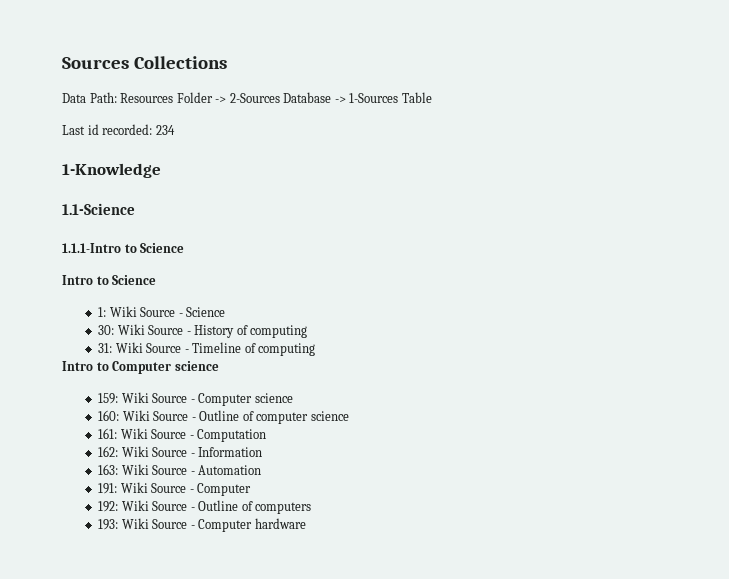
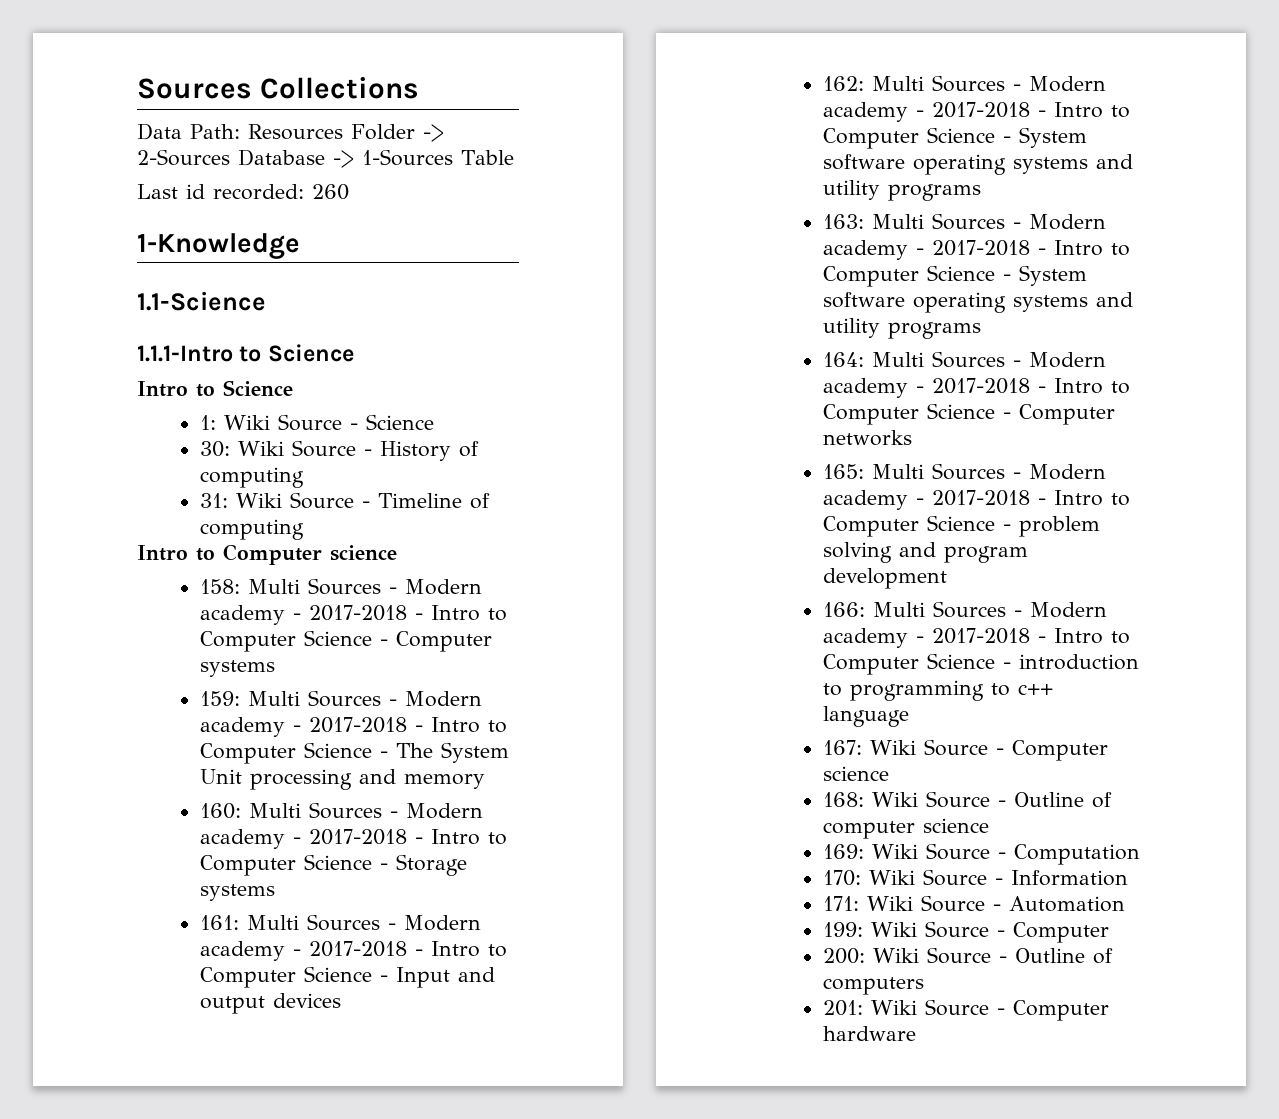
[155,125,175,135] 234 -> [312,184,349,200] 260
[98,393,119,404] 159: -> [199,578,482,595] [199,605,507,625] [199,630,492,652] [199,660,275,677] [199,690,482,707] [199,717,507,737] [199,742,509,764] [199,769,485,790] [199,802,483,819] [199,829,507,849] [199,854,467,876] [199,884,275,901] [199,914,481,931] [199,941,507,961] [199,966,495,988] [199,993,341,1014] [822,75,1106,92] [822,102,1130,122] [822,127,1087,149] [822,154,1133,175] [822,180,981,201] [822,213,1106,230] [822,240,1130,260] [822,265,1087,287] [822,292,1133,313] [822,318,981,339] [822,351,1106,368] [822,378,1130,398] [822,403,1115,425] [822,430,912,446] [822,463,1106,480] [822,490,1130,510] [822,515,1100,537] [822,542,1028,563] [822,568,947,589] [822,601,1107,618] [822,628,1130,648] [822,653,1139,675] [822,680,1053,701] [822,706,909,727] [822,740,862,755] 158: Multi Sources - Modern academy - 2017-2018 - Intro to Computer Science - Computer systems // 159: Multi Sources - Modern academy - 2017-2018 - Intro to Computer Science - The System Unit processing and memory // 160: Multi Sources - Modern academy - 2017-2018 - Intro to Computer Science - Storage systems // 161: Multi Sources - Modern academy - 2017-2018 - Intro to Computer Science - Input and output devices // 162: Multi Sources - Modern academy - 2017-2018 - Intro to Computer Science - System software operating systems and utility programs // 163: Multi Sources - Modern academy - 2017-2018 - Intro to Computer Science - System software operating systems and utility programs // 164: Multi Sources - Modern academy - 2017-2018 - Intro to Computer Science - Computer networks // 165: Multi Sources - Modern academy - 2017-2018 - Intro to Computer Science - problem solving and program development // 166: Multi Sources - Modern academy - 2017-2018 - Intro to Computer Science - introduction to programming to c++ language // 167:
[98,410,120,421] 160: -> [822,792,864,807] 168:
[98,428,118,439] 161: -> [822,844,864,859] 169:
[98,446,119,457] 162: -> [822,870,861,886] 170:
[98,464,119,475] 163: -> [822,896,859,911] 171:
[98,483,118,494] 191: -> [822,922,863,937] 199:
[98,501,119,512] 192: -> [822,948,865,964] 200:
[98,519,119,530] 193: -> [822,1000,863,1016] 201:

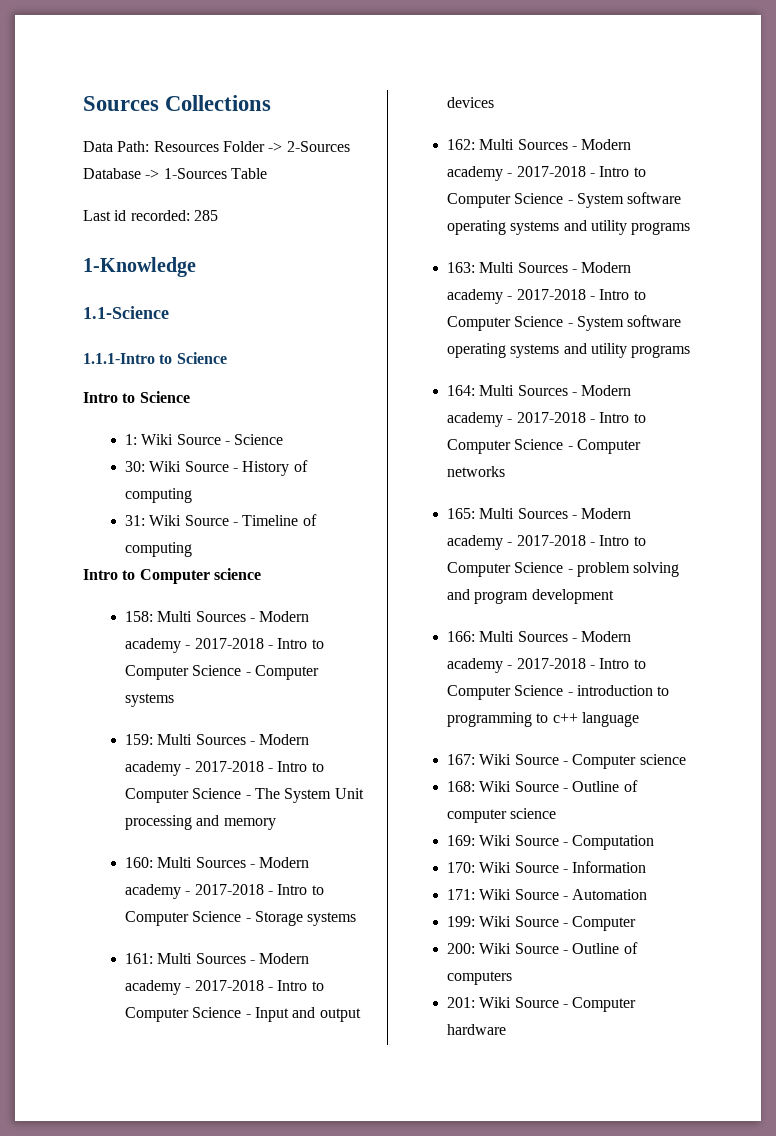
[312,184,349,200] 260 -> [193,210,218,221] 285

